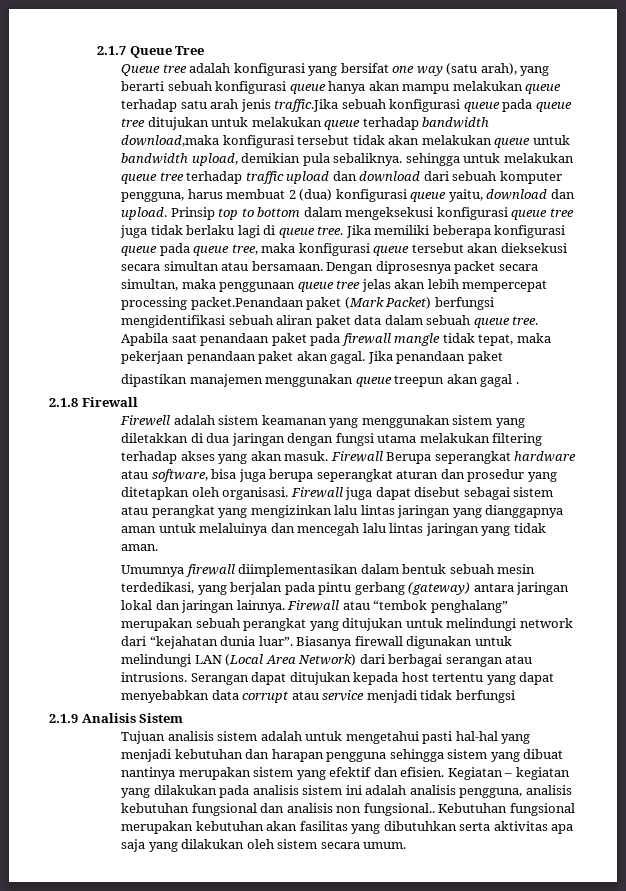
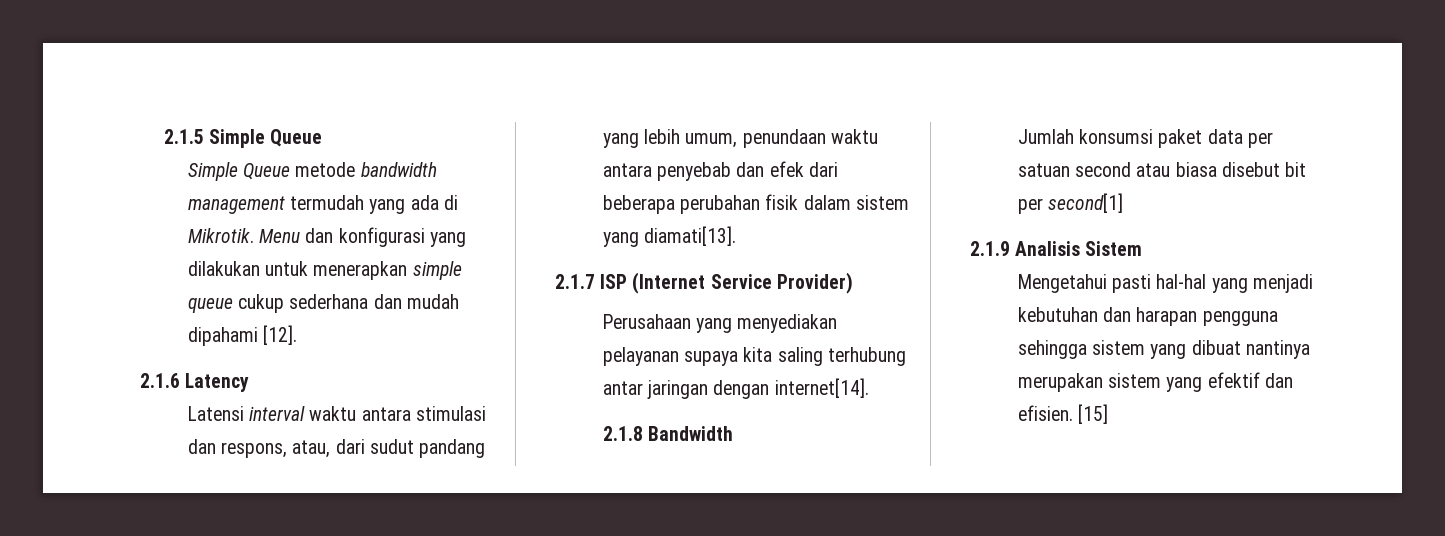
[97,46,205,58] [121,63,550,76] [121,81,562,94] [121,99,572,112] [121,117,490,130] [121,135,570,148] [121,153,574,166] [121,171,562,184] [121,189,575,202] [121,207,574,220] [120,225,566,238] [121,243,567,256] [121,261,538,274] [121,279,548,292] [121,297,494,310] [121,315,539,328] [121,333,551,346] [121,351,503,364] [121,374,519,387] [49,397,138,407] [120,415,525,428] [121,433,543,446] [121,451,577,464] [121,469,557,482] [121,487,554,500] [121,505,564,518] [121,523,546,536] [121,544,159,551] [121,564,536,577] [121,582,570,595] [121,600,508,613] [121,618,573,631] [121,636,512,649] [121,654,533,667] [121,672,555,685] [121,690,515,703] [49,713,184,723] [121,731,419,744] 2.1.7 Queue Tree // Queue tree adalah konfigurasi yang bersifat one way (satu arah), yang berarti sebuah konfigurasi queue hanya akan mampu melakukan queue terhadap satu arah jenis traffic.Jika sebuah konfigurasi queue pada queue tree ditujukan untuk melakukan queue terhadap bandwidth download,maka konfigurasi tersebut tidak akan melakukan queue untuk bandwidth upload, demikian pula sebaliknya. sehingga untuk melakukan queue tree terhadap traffic upload dan download dari sebuah komputer pengguna, harus membuat 2 (dua) konfigurasi queue yaitu, download dan upload. Prinsip top to bottom dalam mengeksekusi konfigurasi queue tree juga tidak berlaku lagi di queue tree. Jika memiliki beberapa konfigurasi queue pada queue tree, maka konfigurasi queue tersebut akan dieksekusi secara simultan atau bersamaan. Dengan diprosesnya packet secara simultan, maka penggunaan queue tree jelas akan lebih mempercepat processing packet.Penandaan paket (Mark Packet) berfungsi mengidentifikasi sebuah aliran paket data dalam sebuah queue tree. Apabila saat penandaan paket pada firewall mangle tidak tepat, maka pekerjaan penandaan paket akan gagal. Jika penandaan paket // dipastikan manajemen menggunakan queue treepun akan gagal . // 2.1.8 Firewall // Firewell adalah sistem keamanan yang menggunakan sistem yang diletakkan di dua jaringan dengan fungsi utama melakukan filtering terhadap akses yang akan masuk. Firewall Berupa seperangkat hardware atau software, bisa juga berupa seperangkat aturan dan prosedur yang ditetapkan oleh organisasi. Firewall juga dapat disebut sebagai sistem atau perangkat yang mengizinkan lalu lintas jaringan yang dianggapnya aman untuk melaluinya dan mencegah lalu lintas jaringan yang tidak aman. // Umumnya firewall diimplementasikan dalam bentuk sebuah mesin terdedikasi, yang berjalan pada pintu gerbang (gateway) antara jaringan lokal dan jaringan lainnya. Firewall atau “tembok penghalang” merupakan sebuah perangkat yang ditujukan untuk melindungi network dari “kejahatan dunia luar”. Biasanya firewall digunakan untuk melindungi LAN (Local Area Network) dari berbagai serangan atau intrusions. Serangan dapat ditujukan kepada host tertentu yang dapat menyebabkan data corrupt atau service menjadi tidak berfungsi // 2.1.9 Analisis Sistem // Tujuan analisis sistem adalah untuk mengetahui -> [163,129,323,148] [187,162,437,181] [187,195,458,214] [187,227,466,247] [187,261,462,280] [187,294,459,313] [187,325,298,346] [139,373,250,392] [187,406,486,421] [187,439,486,458] [602,129,878,148] [602,161,838,181] [602,194,909,214] [602,226,737,247] [554,272,853,294] [602,314,838,333] [602,347,906,366] [602,378,869,399] [602,426,734,441] [1017,129,1273,148] [1017,162,1307,177] [1017,193,1124,214] [969,241,1143,256] [1017,274,1107,293] 2.1.5 Simple Queue // Simple Queue metode bandwidth management termudah yang ada di Mikrotik. Menu dan konfigurasi yang dilakukan untuk menerapkan simple queue cukup sederhana dan mudah dipahami [12]. // 2.1.6 Latency // Latensi interval waktu antara stimulasi dan respons, atau, dari sudut pandang yang lebih umum, penundaan waktu antara penyebab dan efek dari beberapa perubahan fisik dalam sistem yang diamati[13]. // 2.1.7 ISP (Internet Service Provider) // Perusahaan yang menyediakan pelayanan supaya kita saling terhubung antar jaringan dengan internet[14]. // 2.1.8 Bandwidth // Jumlah konsumsi paket data per satuan second atau biasa disebut bit per second[1] // 2.1.9 Analisis Sistem // Mengetahui
[447,767,570,780] [121,785,572,798] [121,803,575,816] [121,821,574,834] [121,839,407,852] Kegiatan – kegiatan yang dilakukan pada analisis sistem ini adalah analisis pengguna, analisis kebutuhan fungsional dan analisis non fungsional.. Kebutuhan fungsional merupakan kebutuhan akan fasilitas yang dibutuhkan serta aktivitas apa saja yang dilakukan oleh sistem secara umum. -> [1078,404,1109,424] [15]

